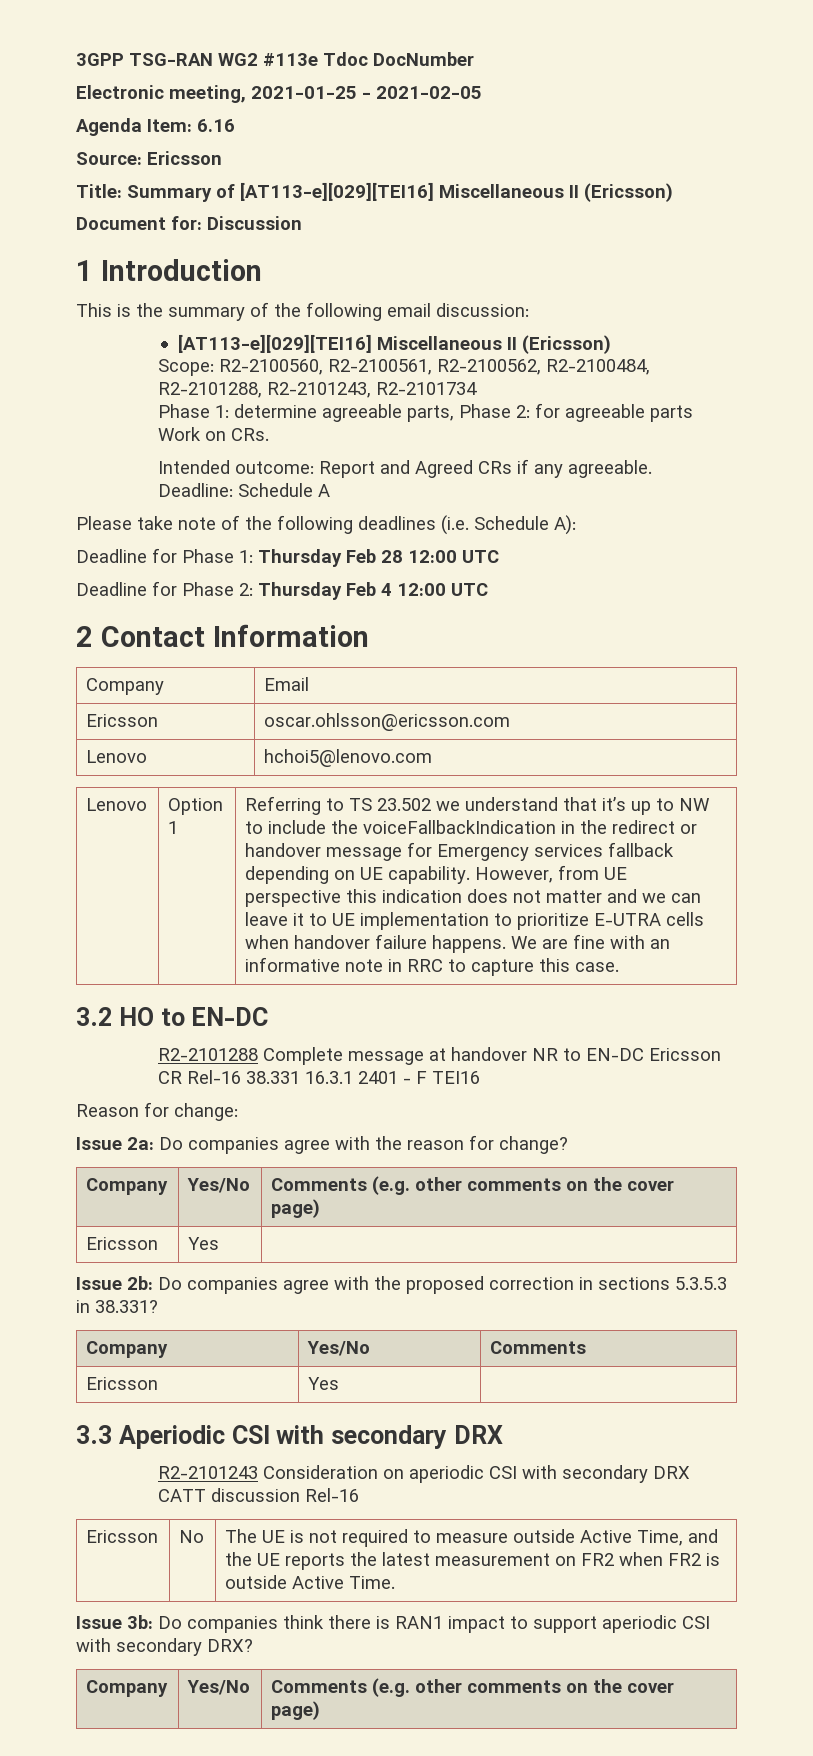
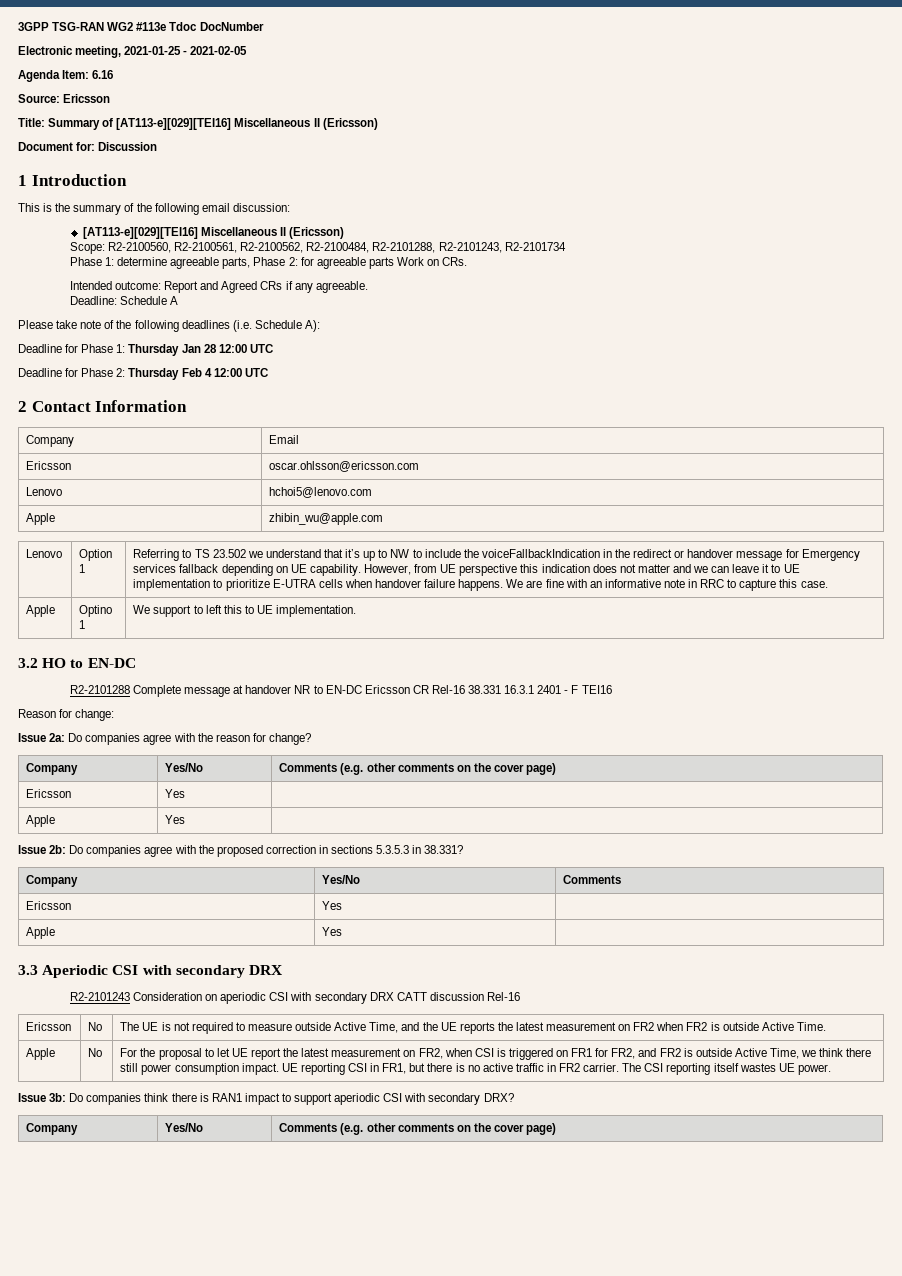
[346,549,376,563] Feb -> [181,344,201,353] Jan
(433, 758) none -> [26,513,56,525] [269,513,384,525] // Apple | zhibin_wu@apple.com
(620, 967) none -> [26,605,56,617] [79,605,113,617] [79,620,86,629] [133,605,357,617] // Apple | Optino 1 | We support to left this to UE implementation.
(220, 1243) none -> [26,815,56,827] [165,815,186,824] // Apple | Yes |
(340, 1383) none -> [26,927,56,939] [322,927,343,936] // Apple | Yes |
(396, 1582) none -> [26,1048,56,1060] [88,1048,103,1057] [120,1048,872,1060] [120,1063,831,1075] // Apple | No | For the proposal to let UE report the latest measurement on FR2, when CSI is triggered on FR1 for FR2, and FR2 is outside Active Time, we think there still power consumption impact. UE reporting CSI in FR1, but there is no active traffic in FR2 carrier. The CSI reporting itself wastes UE power.

